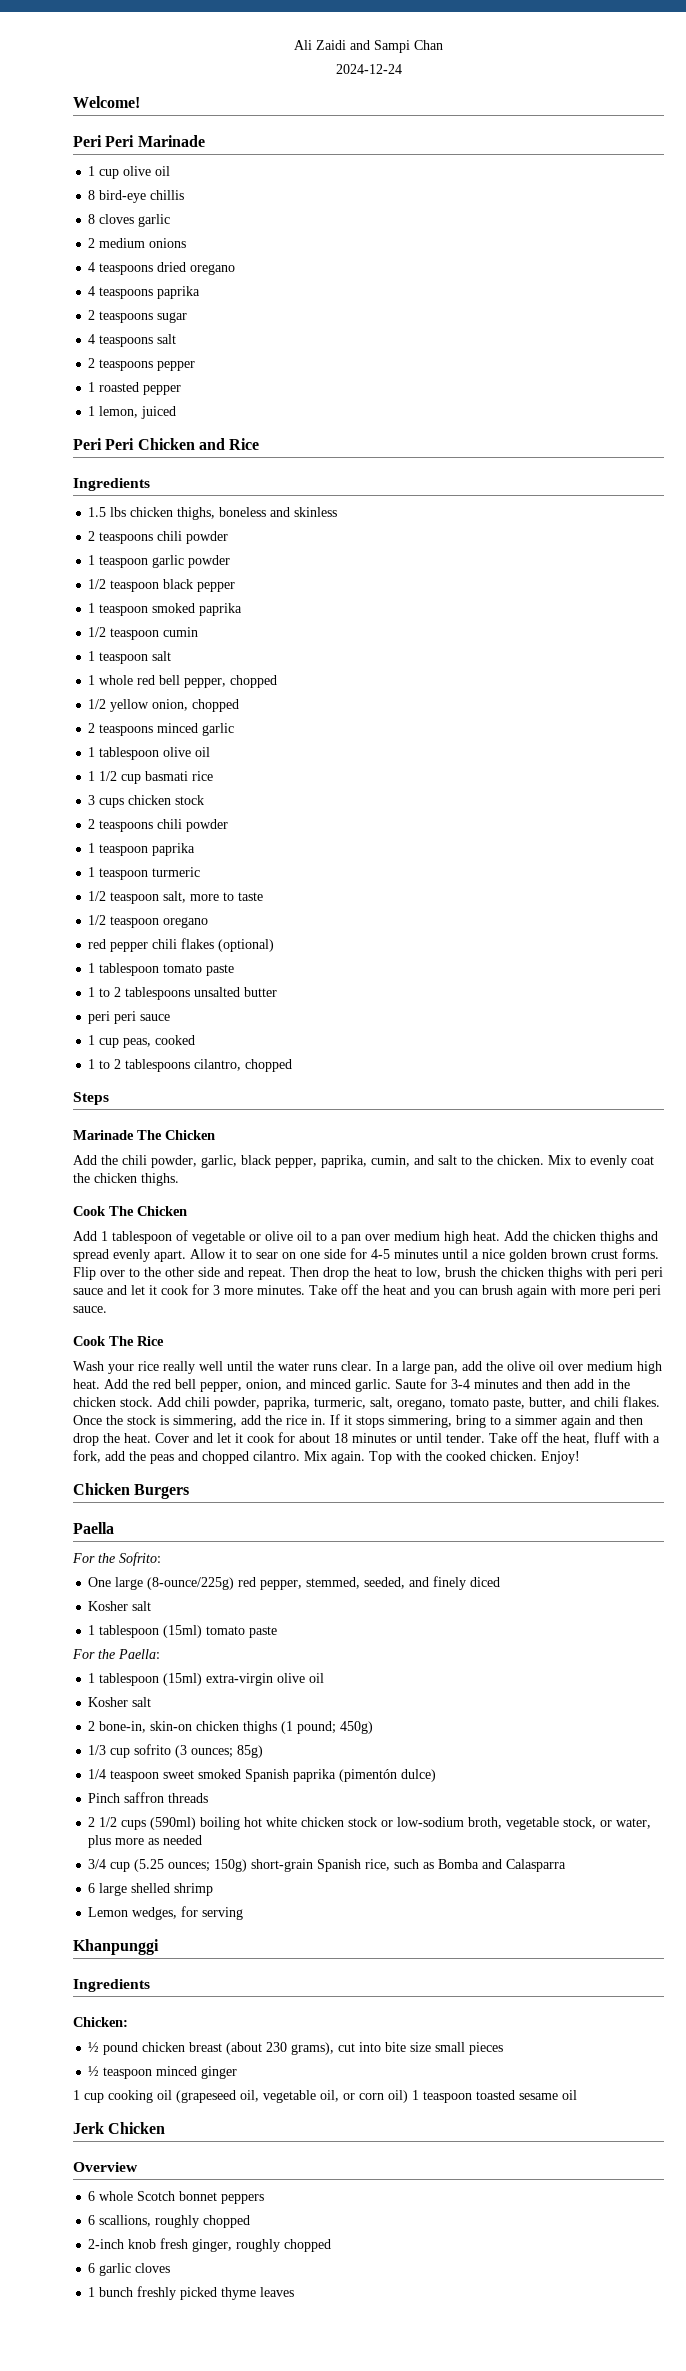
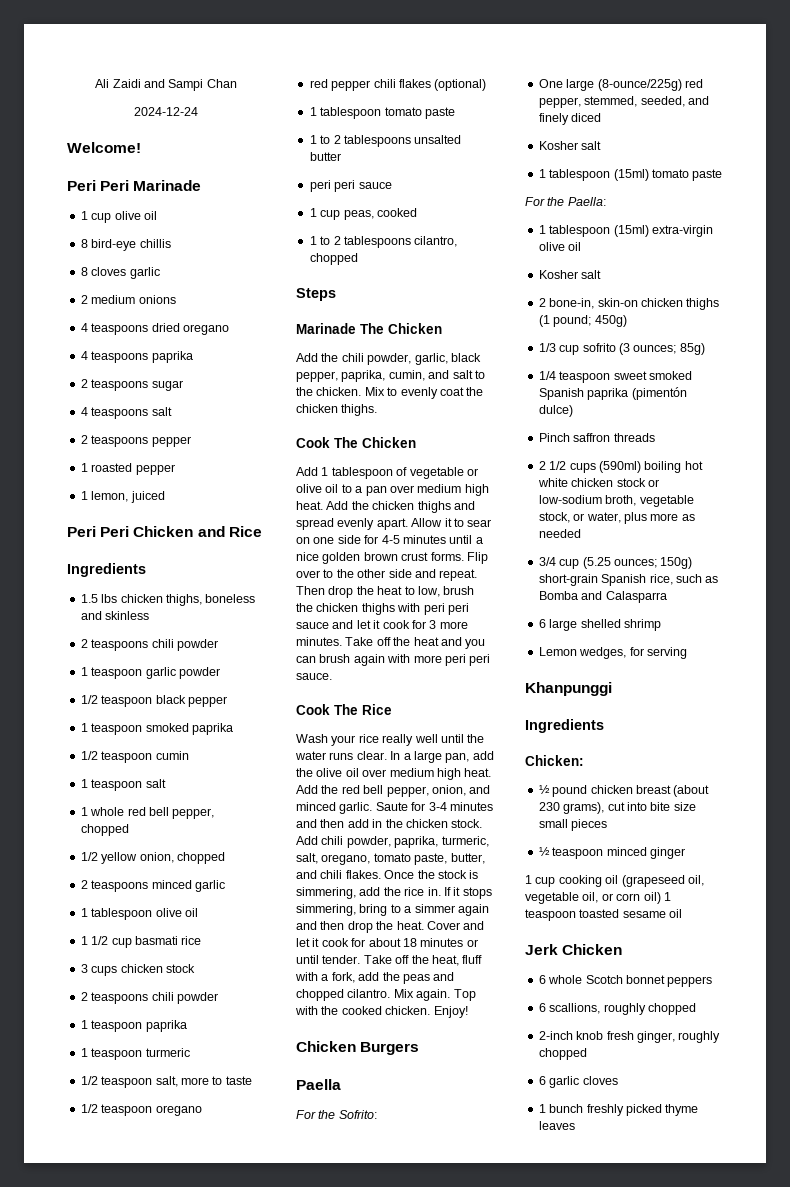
[73,2162,138,2172] // Overview -> (623, 949) none

